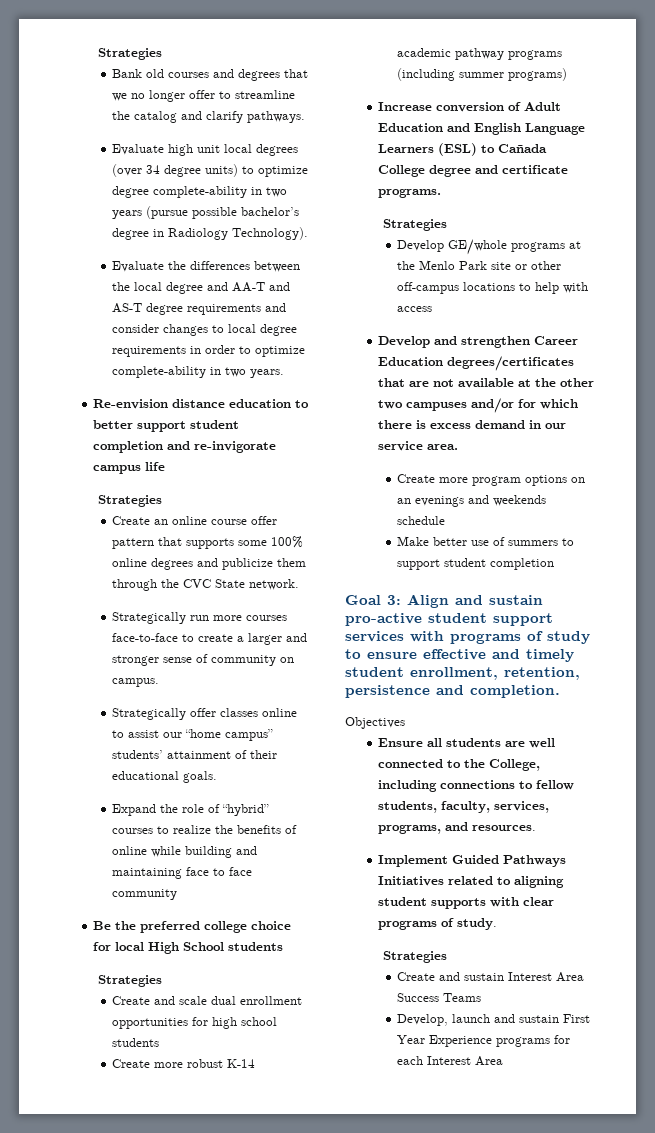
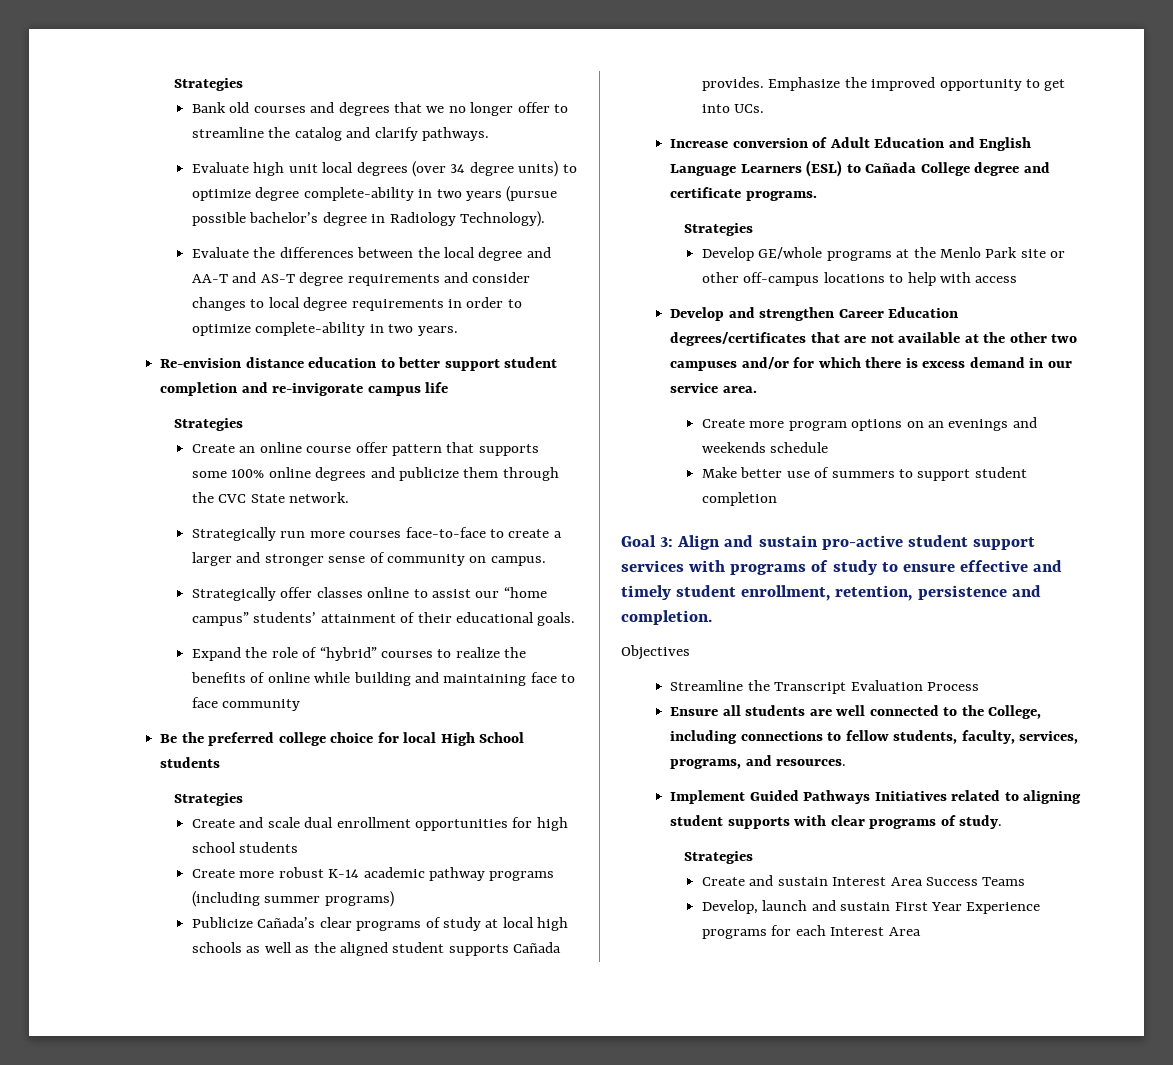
(568, 74) none -> [191,917,569,931] [191,942,562,956] [701,77,1066,91] [701,104,765,113] // Publicize Cañada’s clear programs of study at local high schools as well as the aligned student supports Cañada provides. Emphasize the improved opportunity to get into UCs.
(405, 723) none -> [670,680,980,694] // Streamline the Transcript Evaluation Process

